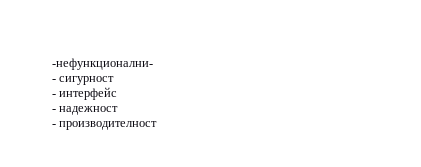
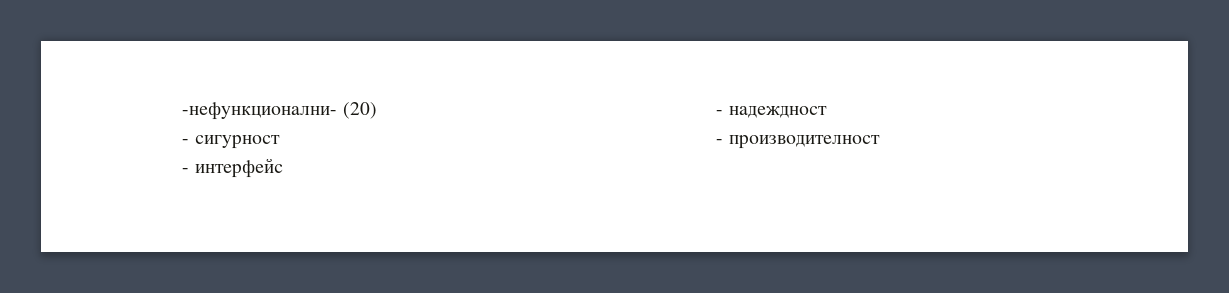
(154, 64) none -> [342,102,377,119] (20)
[59,106,119,115] надежност -> [728,106,827,118] надеждност

